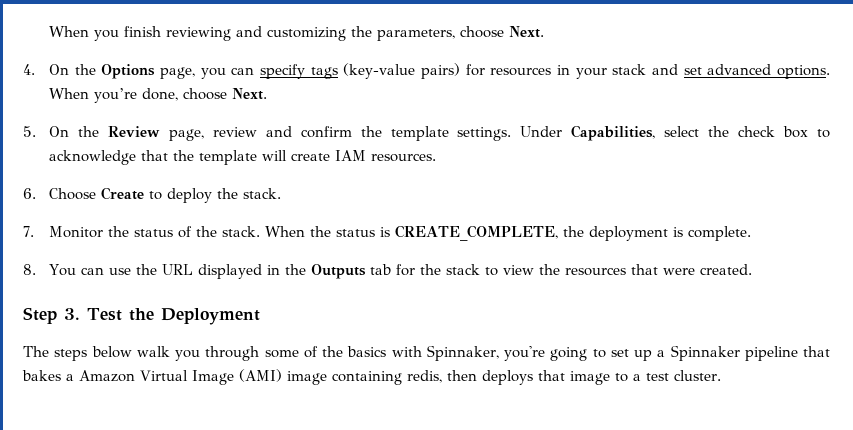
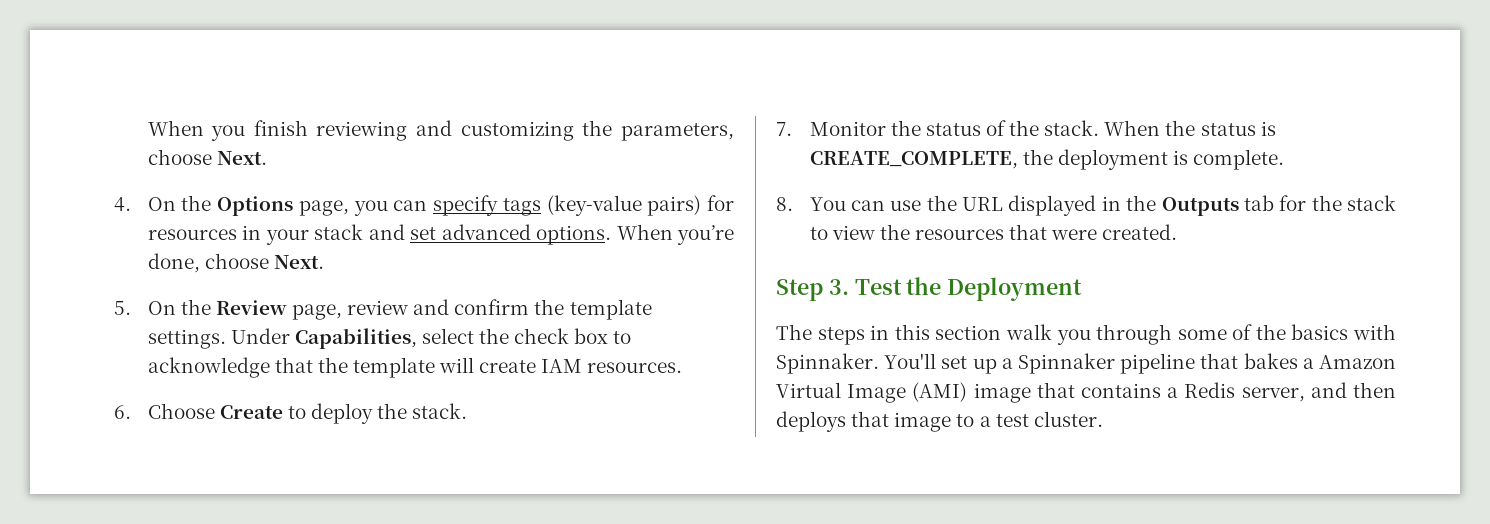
[91,346,132,358] below -> [870,324,1002,340] in this section
[426,345,606,361] Spinnaker, you're going to -> [776,353,937,374] Spinnaker. You'll
[332,370,442,385] containing redis, -> [1036,382,1347,402] that contains a Redis server, and

